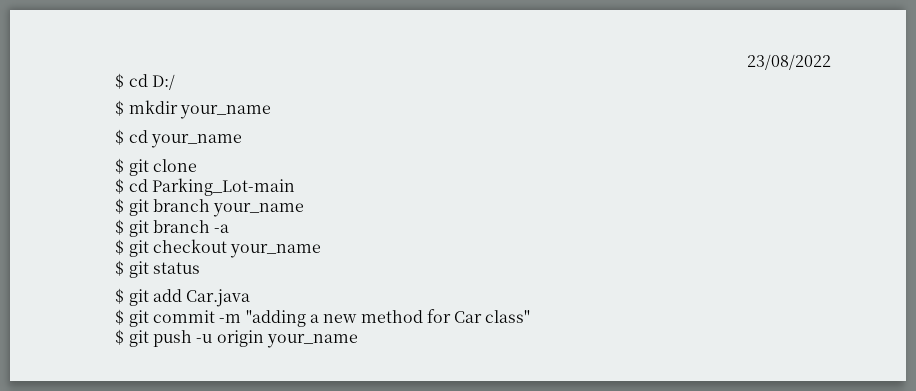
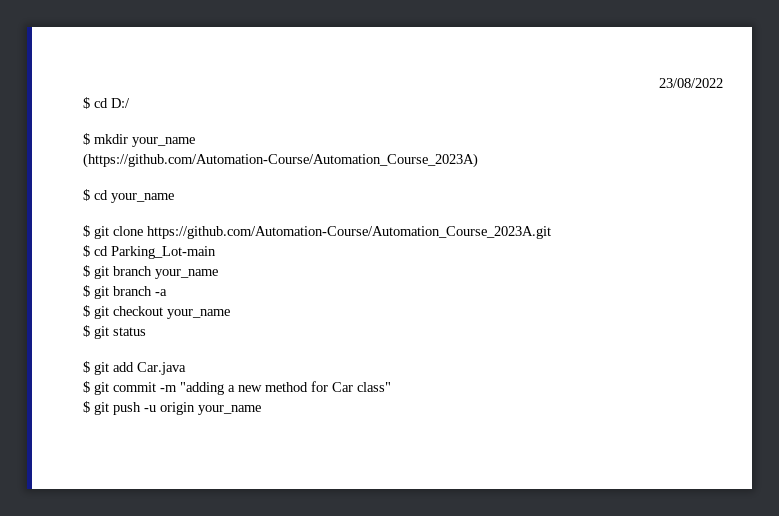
(271, 112) none -> [83,153,479,168] // (https://github.com/Automation-Course/Automation_Course_2023A)
(197, 165) none -> [147,226,552,239] https://github.com/Automation-Course/Automation_Course_2023A.git

